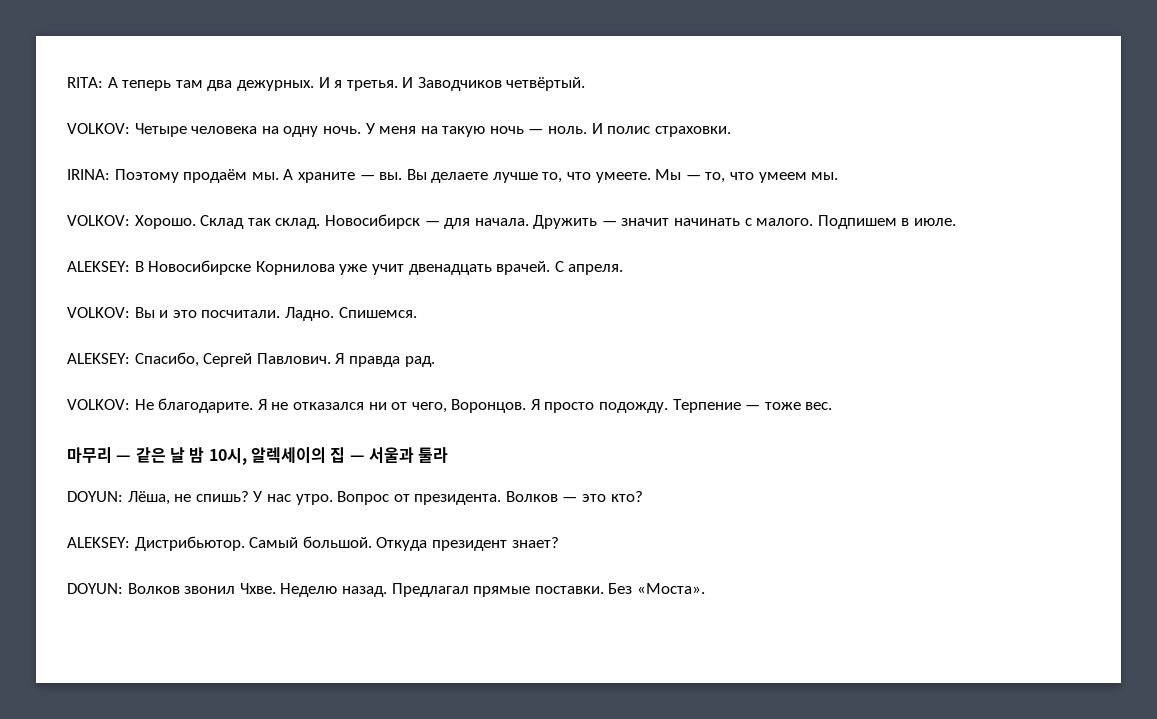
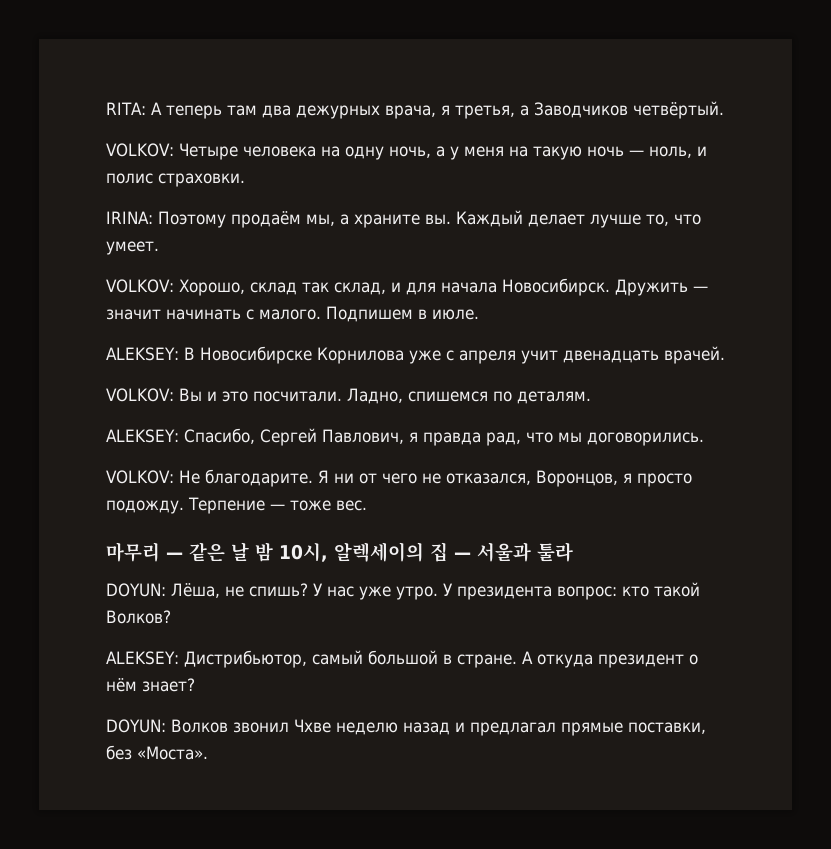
[236,77,414,91] дежурных. И я третья. И -> [295,105,529,119] дежурных врача, я третья, а
[322,123,375,134] ночь. У -> [388,146,459,160] ночь, а у
[548,123,603,134] ноль. И -> [648,146,707,158] ноль, и
[251,169,839,183] [67,214,529,229] мы. А храните — вы. Вы делаете лучше то, что умеете. Мы — то, что умеем мы. // VOLKOV: Хорошо. Склад так склад. Новосибирск — для начала. -> [306,210,701,228] [106,241,159,255] [106,278,610,296] мы, а храните вы. Каждый делает лучше то, что умеет. // VOLKOV: Хорошо, склад так склад, и для начала Новосибирск.
(368, 269) none -> [445,350,516,364] с апреля
[554,261,624,275] С апреля. -> (725, 355) none
[284,307,417,321] Ладно. Спишемся. -> [346,388,591,404] Ладно, спишемся по деталям.
[256,353,435,367] [67,398,540,413] Павлович. Я правда рад. // VOLKOV: Не благодарите. Я не отказался ни от чего, Воронцов. Я -> [321,429,704,446] [106,469,632,487] Павлович, я правда рад, что мы договорились. // VOLKOV: Не благодарите. Я ни от чего не отказался, Воронцов, я
[295,491,643,505] [67,536,559,551] [67,583,633,597] утро. Вопрос от президента. Волков — это кто? // ALEKSEY: Дистрибьютор. Самый большой. Откуда президент знает? // DOYUN: Волков звонил Чхве. Неделю назад. Предлагал прямые поставки. Без -> [358,582,700,600] [106,610,171,624] [106,650,698,668] [106,678,195,692] [106,719,706,736] [106,745,132,760] уже утро. У президента вопрос: кто такой Волков? // ALEKSEY: Дистрибьютор, самый большой в стране. А откуда президент о нём знает? // DOYUN: Волков звонил Чхве неделю назад и предлагал прямые поставки, без

